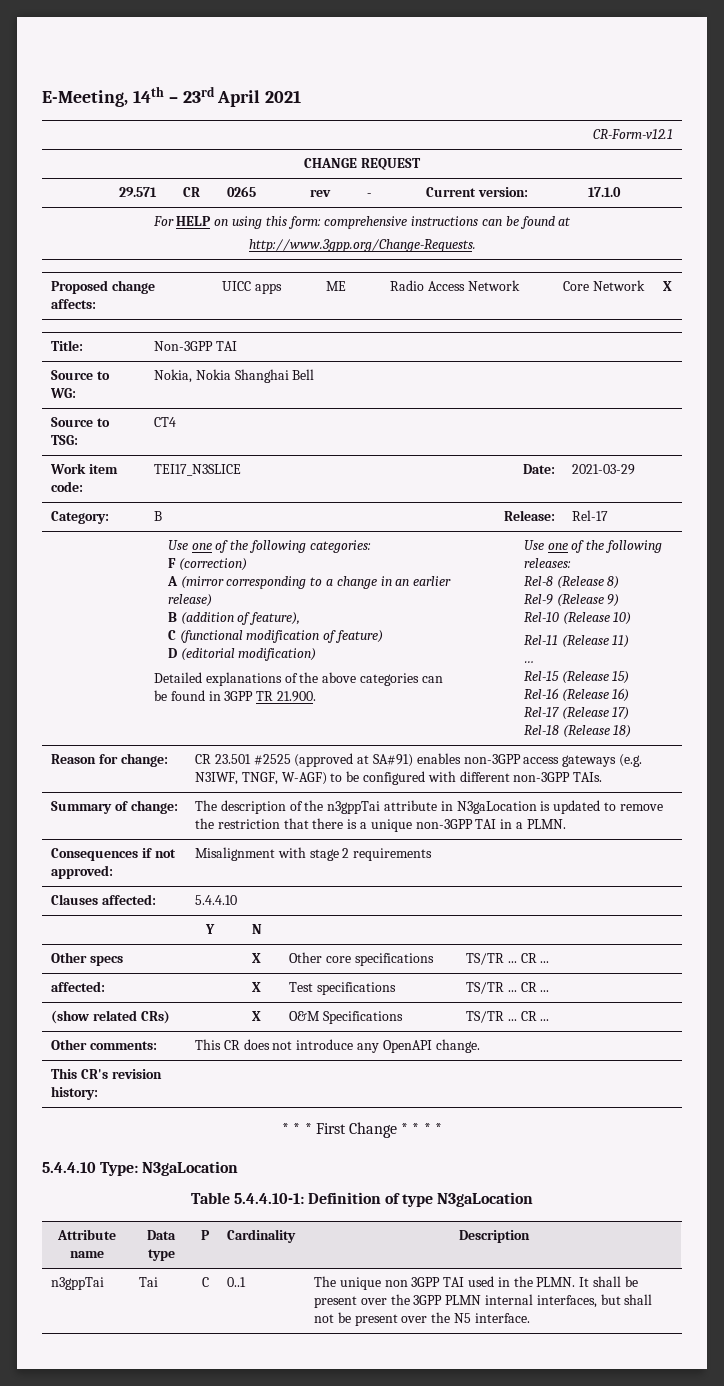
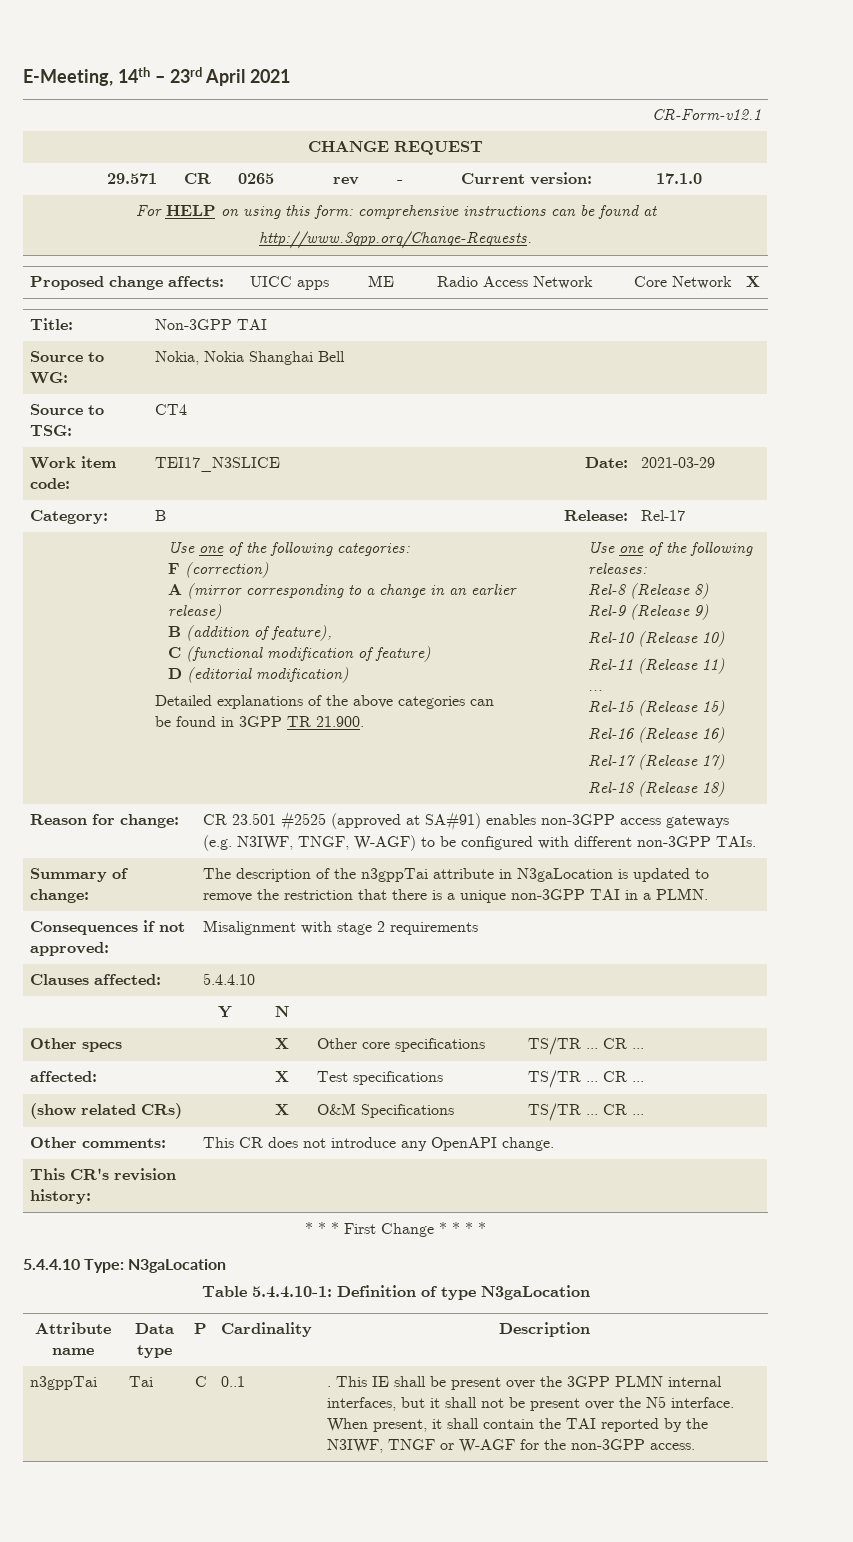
[314,1276,590,1290] The unique non 3GPP TAI used in the PLMN. It -> [327,1376,390,1387] . This IE
(621, 1299) none -> [430,1398,441,1408] it
(530, 1318) none -> [327,1418,709,1432] [327,1439,696,1453] When present, it shall contain the TAI reported by the N3IWF, TNGF or W-AGF for the non-3GPP access.

